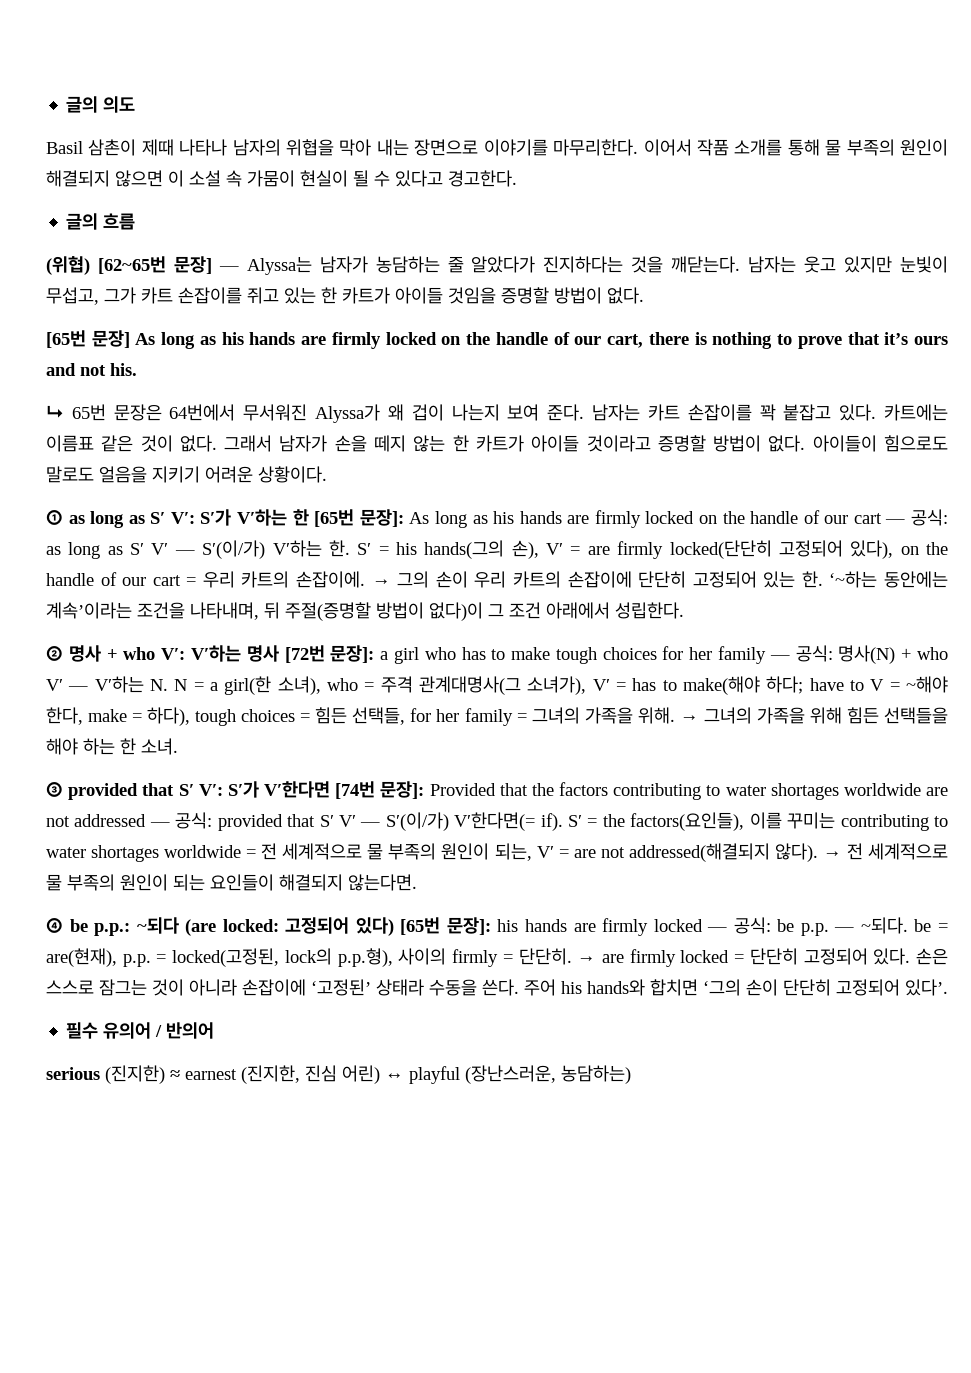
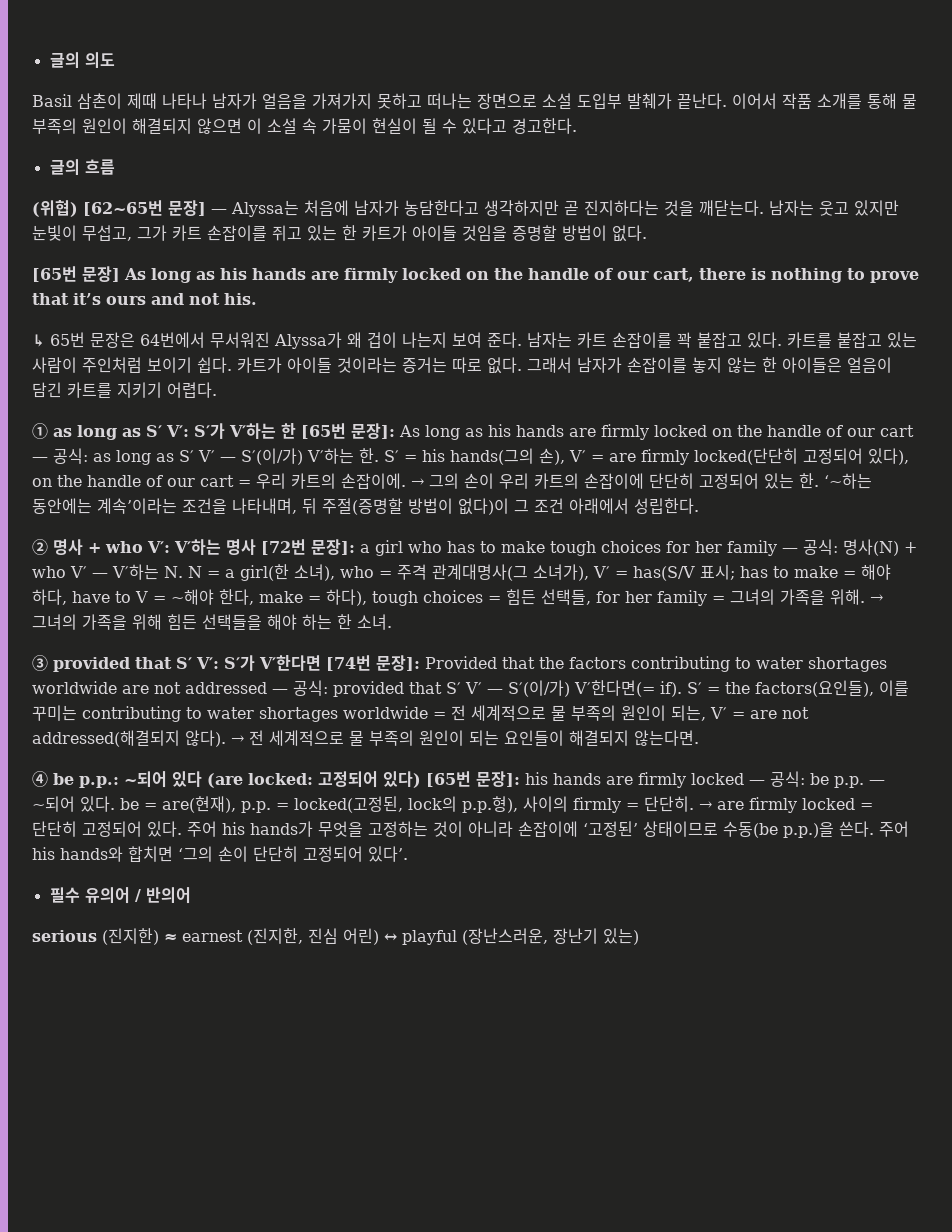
[232,139,639,156] 남자의 위협을 막아 내는 장면으로 이야기를 마무리한다. -> [212,93,727,109] 남자가 얼음을 가져가지 못하고 떠나는 장면으로 소설 도입부 발췌가 끝난다.
[319,256,536,273] 남자가 농담하는 줄 알았다가 -> [304,200,579,216] 처음에 남자가 농담한다고 생각하지만 곧
[884,404,949,421] [46,435,948,452] [46,466,327,483] 카트에는 이름표 같은 것이 없다. 그래서 남자가 손을 떼지 않는 한 카트가 아이들 것이라고 증명할 방법이 없다. 아이들이 힘으로도 말로도 얼음을 지키기 어려운 상황이다. -> [787,332,917,348] [32,357,892,374] [32,382,217,398] 카트를 붙잡고 있는 사람이 주인처럼 보이기 쉽다. 카트가 아이들 것이라는 증거는 따로 없다. 그래서 남자가 손잡이를 놓지 않는 한 아이들은 얼음이 담긴 카트를 지키기 어렵다.
[632,676,804,695] has to make(해야 하다; -> [632,564,891,581] [32,589,67,605] has(S/V 표시; has to make = 해야 하다,
[136,917,179,934] ~되다 -> [124,771,202,788] ~되어 있다
[860,917,908,934] ~되다. -> [32,796,115,812] ~되어 있다.
[915,948,948,965] [46,979,147,996] 손은 스스로 잠그는 -> [187,821,428,837] 주어 his hands가 무엇을 고정하는
[376,979,477,996] 상태라 수동을 -> [643,821,834,838] 상태이므로 수동(be p.p.)을
[561,1065,631,1084] 농담하는) -> [553,928,639,945] 장난기 있는)

